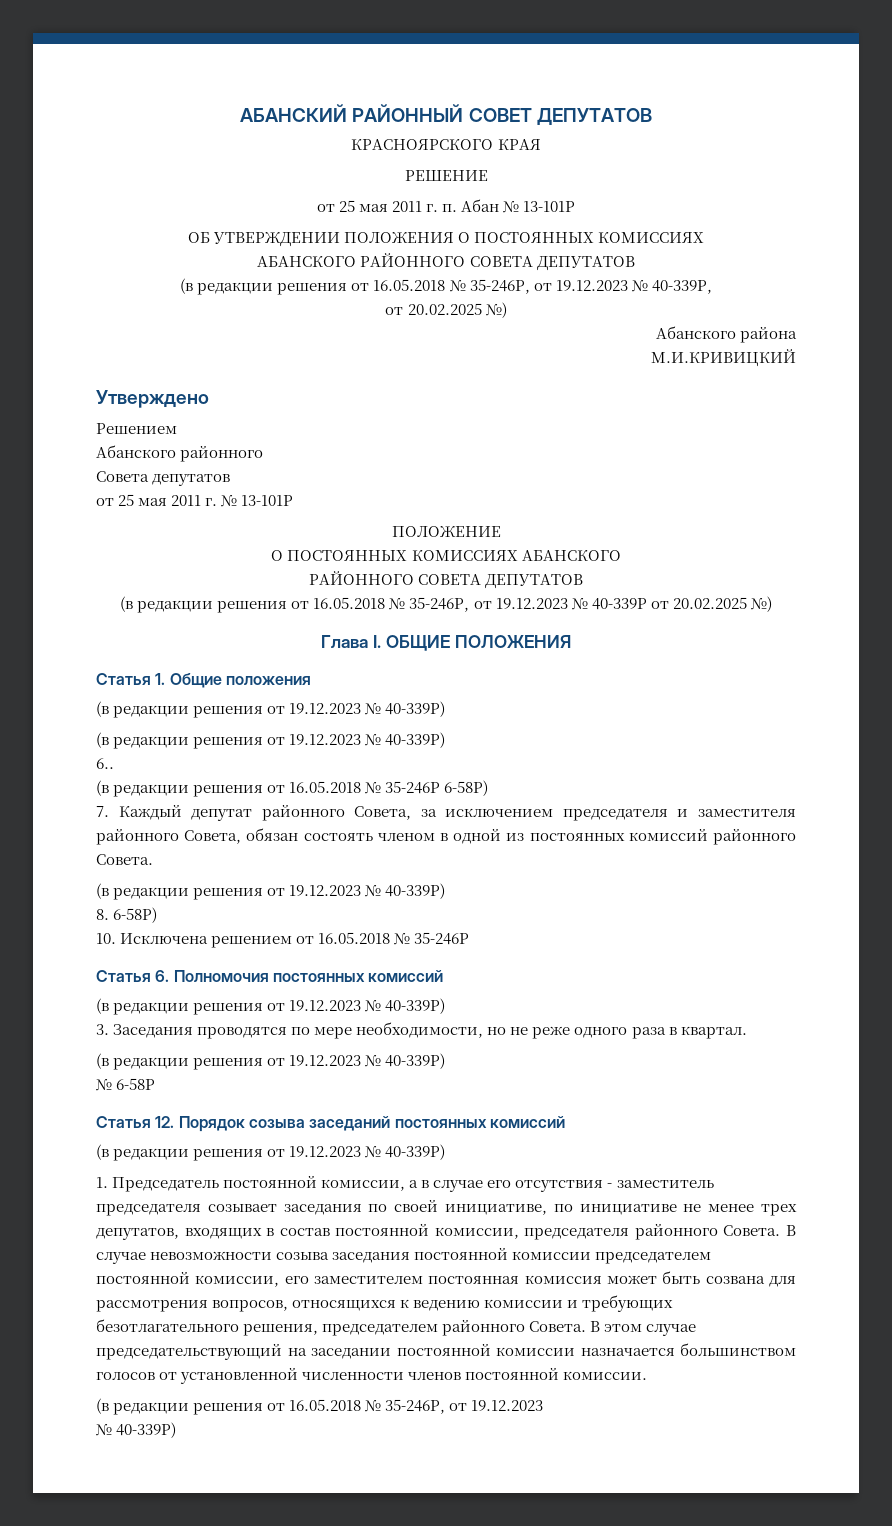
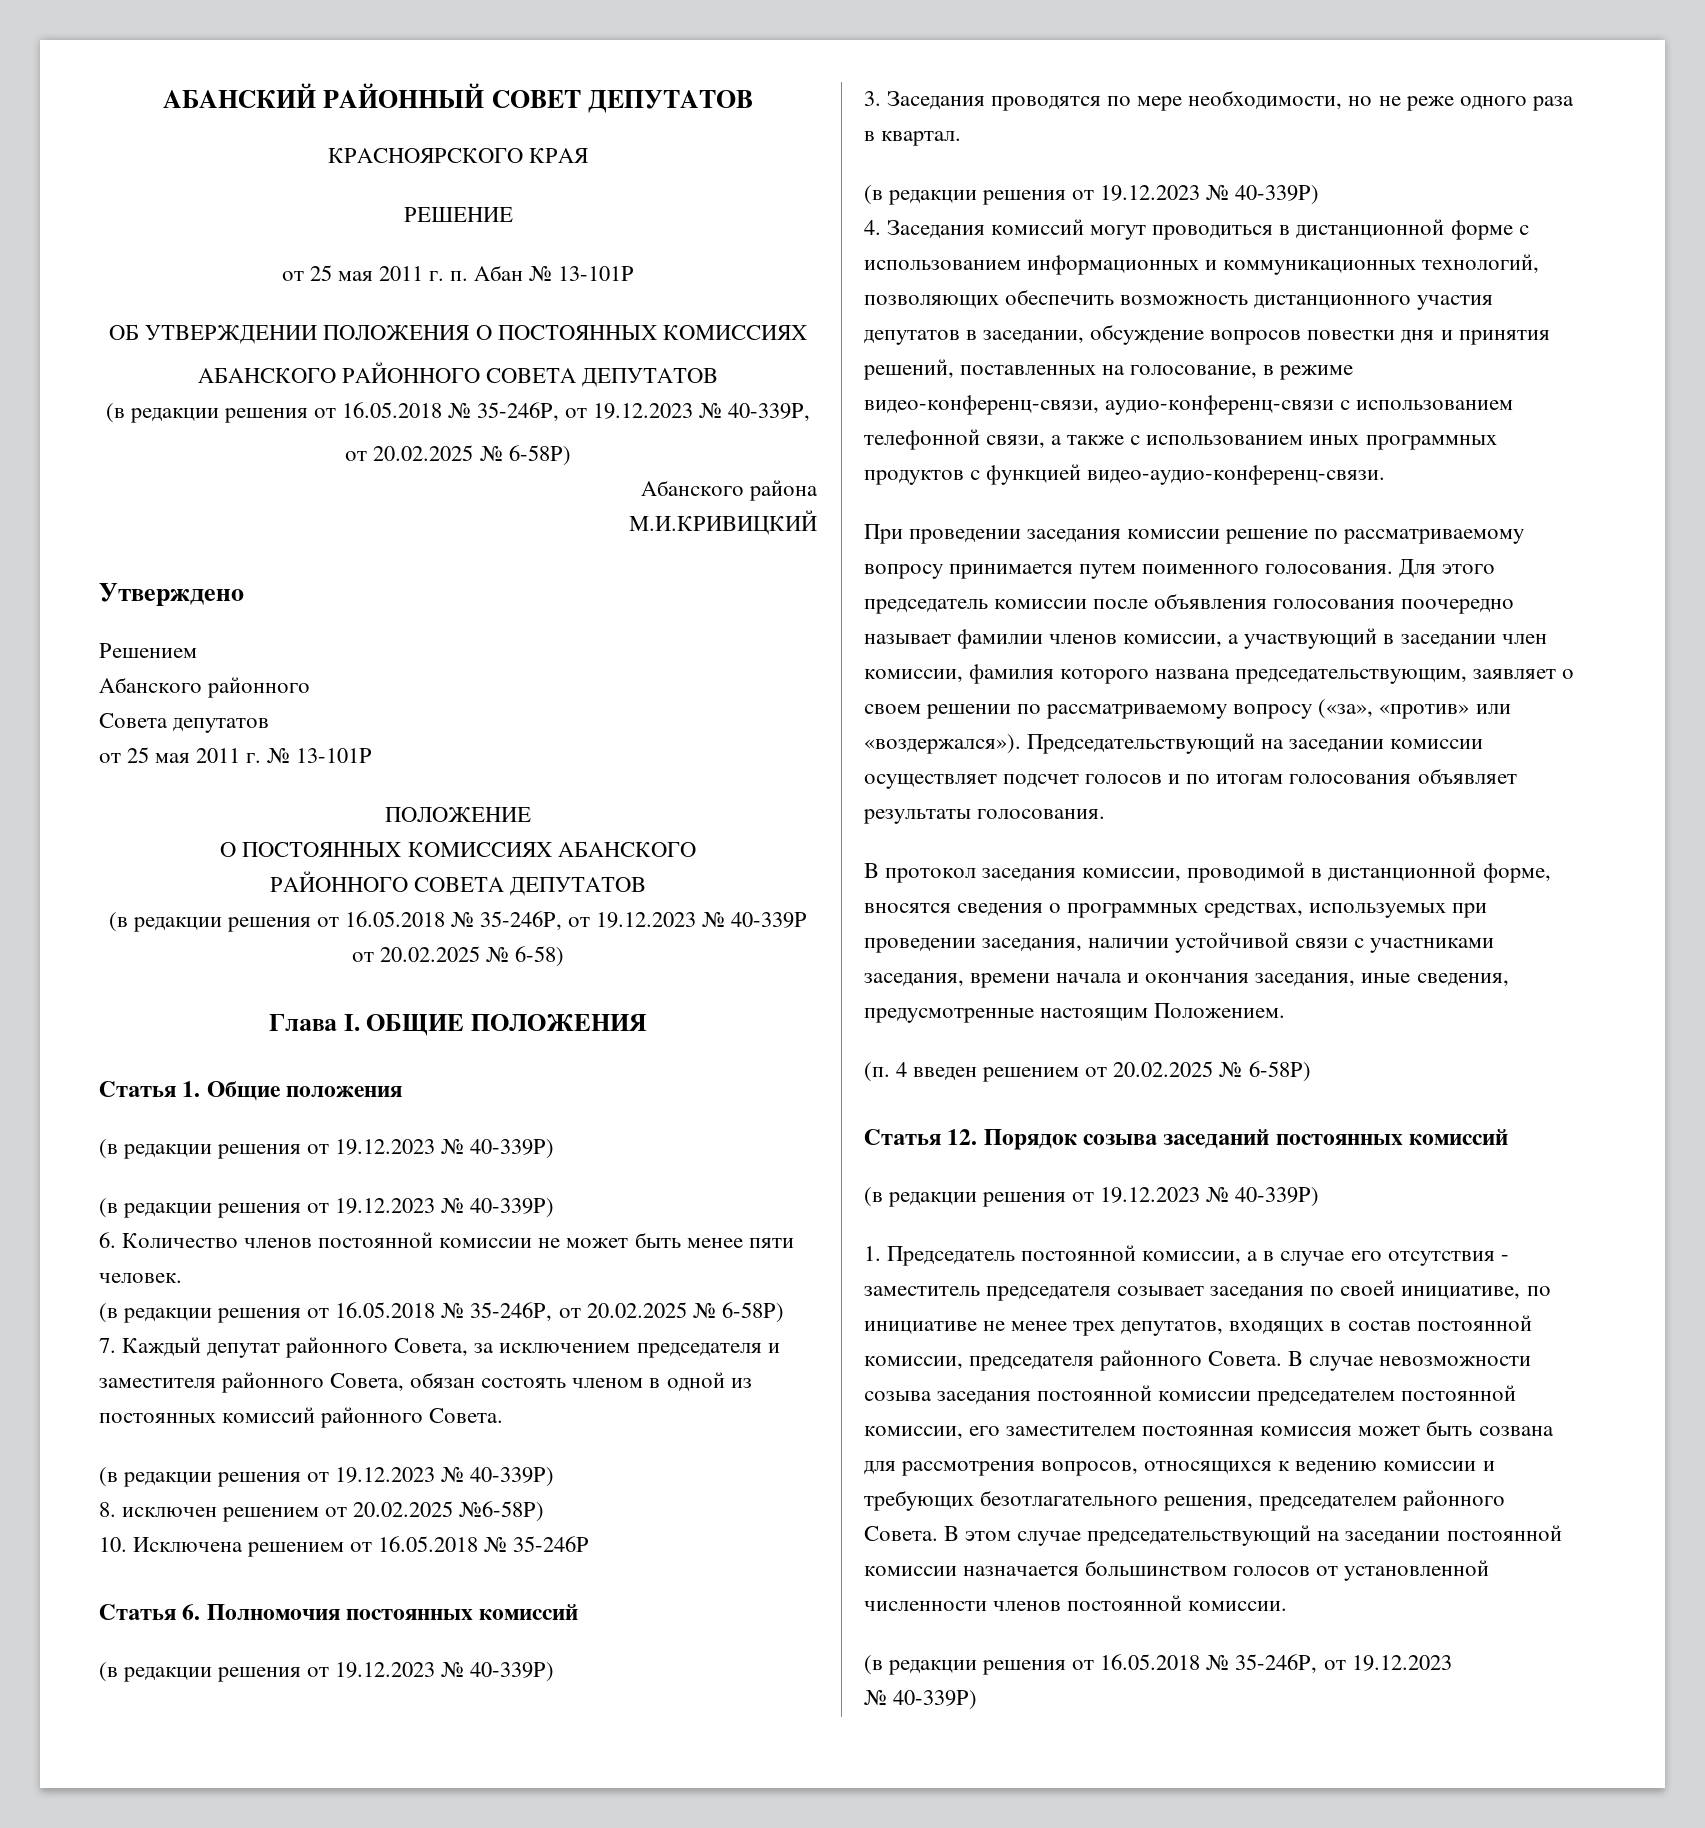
[485,302,507,318] №) -> [479,445,571,466] № 6-58Р)
[750,596,772,612] №) -> [486,946,565,967] № 6-58)
[96,758,114,769] [96,780,441,797] 6.. // (в редакции решения от 16.05.2018 № 35-246Р -> [99,1232,794,1248] [99,1273,182,1283] [99,1302,716,1323] 6. Количество членов постоянной комиссии не может быть менее пяти человек. // (в редакции решения от 16.05.2018 № 35-246Р, от 20.02.2025 №
[113,907,158,923] 6-58Р) -> [122,1501,545,1522] исключен решением от 20.02.2025 №6-58Р)
[96,1078,156,1091] № 6-58Р -> [864,219,1529,240] [864,254,1540,275] [864,289,1494,310] [864,324,1550,345] [863,359,1354,380] [864,395,1514,415] [864,429,1497,450] [864,464,1386,485] [864,524,1525,544] [864,559,1496,579] [864,593,1515,614] [864,628,1547,649] [864,664,1575,684] [864,699,1511,719] [864,733,1484,754] [864,768,1517,789] [863,809,1106,824] [864,862,1551,883] [864,903,1488,918] [864,932,1495,953] [864,973,1509,988] [864,1003,1286,1023] [864,1061,1311,1082] 4. Заседания комиссий могут проводиться в дистанционной форме с использованием информационных и коммуникационных технологий, позволяющих обеспечить возможность дистанционного участия депутатов в заседании, обсуждение вопросов повестки дня и принятия решений, поставленных на голосование, в режиме видео-конференц-связи, аудио-конференц-связи с использованием телефонной связи, а также с использованием иных программных продуктов с функцией видео-аудио-конференц-связи. // При проведении заседания комиссии решение по рассматриваемому вопросу принимается путем поименного голосования. Для этого председатель комиссии после объявления голосования поочередно называет фамилии членов комиссии, а участвующий в заседании член комиссии, фамилия которого названа председательствующим, заявляет о своем решении по рассматриваемому вопросу («за», «против» или «воздержался»). Председательствующий на заседании комиссии осуществляет подсчет голосов и по итогам голосования объявляет результаты голосования. // В протокол заседания комиссии, проводимой в дистанционной форме, вносятся сведения о программных средствах, используемых при проведении заседания, наличии устойчивой связи с участниками заседания, времени начала и окончания заседания, иные сведения, предусмотренные настоящим Положением. // (п. 4 введен решением от 20.02.2025 № 6-58Р)

